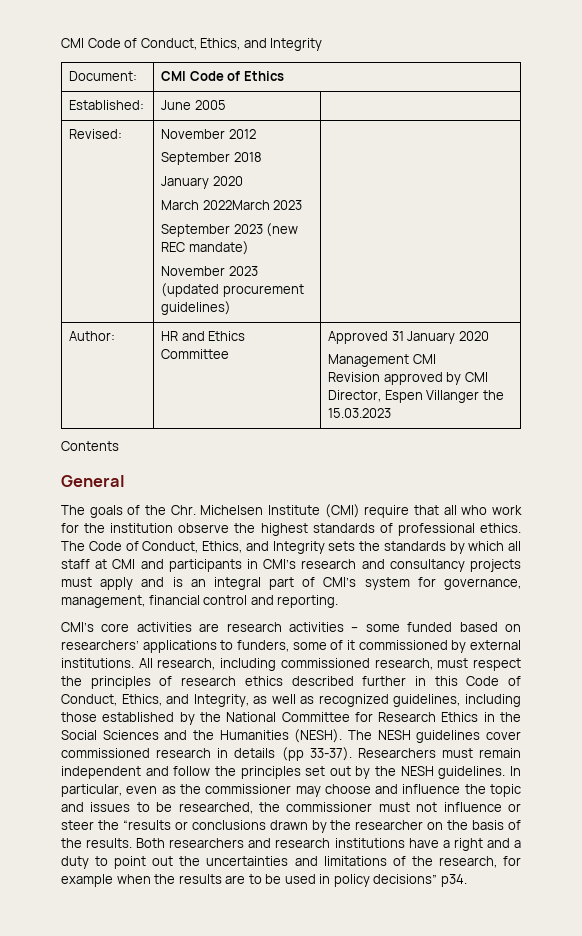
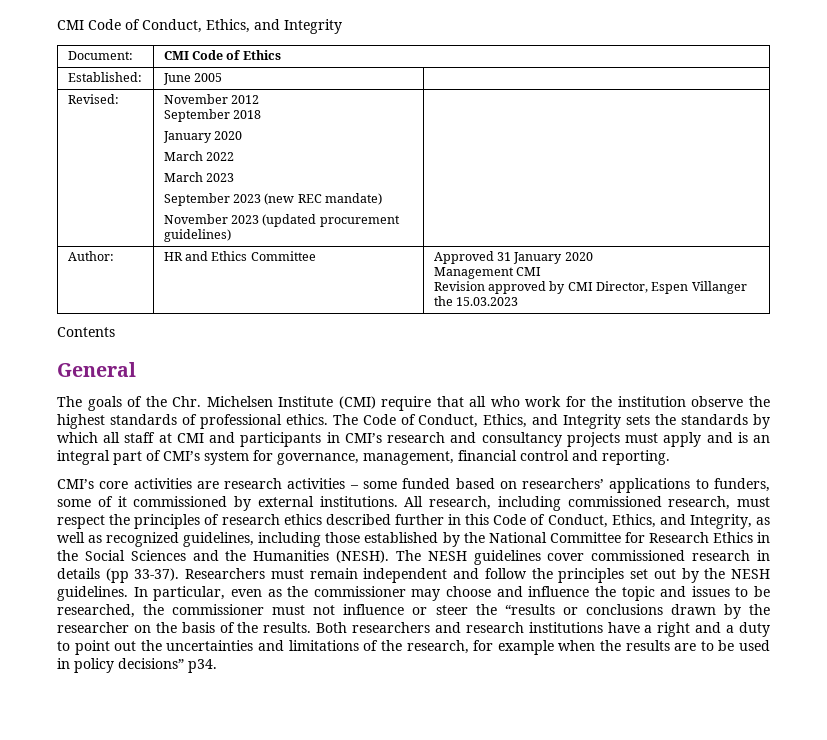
[202,200,270,210] 2022March -> [205,152,234,161] [163,172,203,182] 2022 // March

